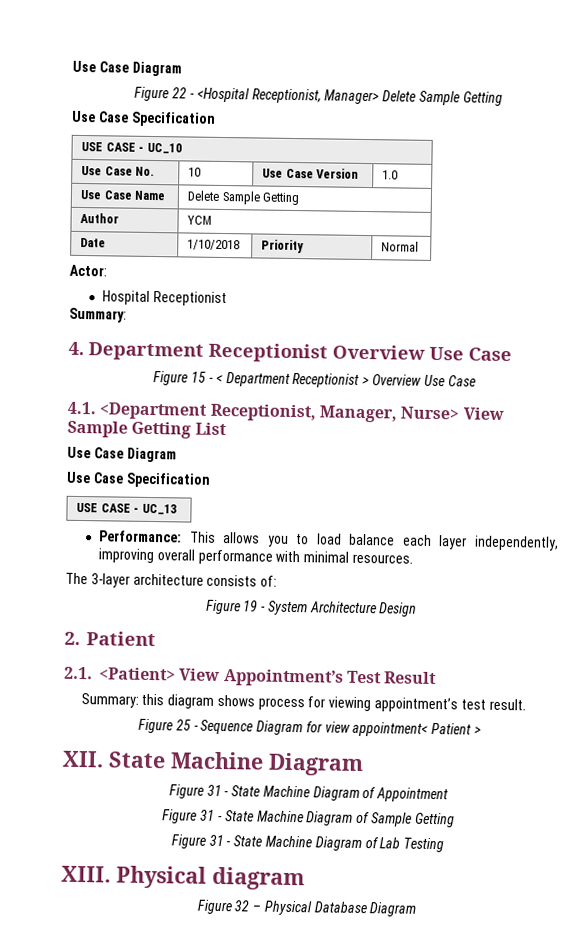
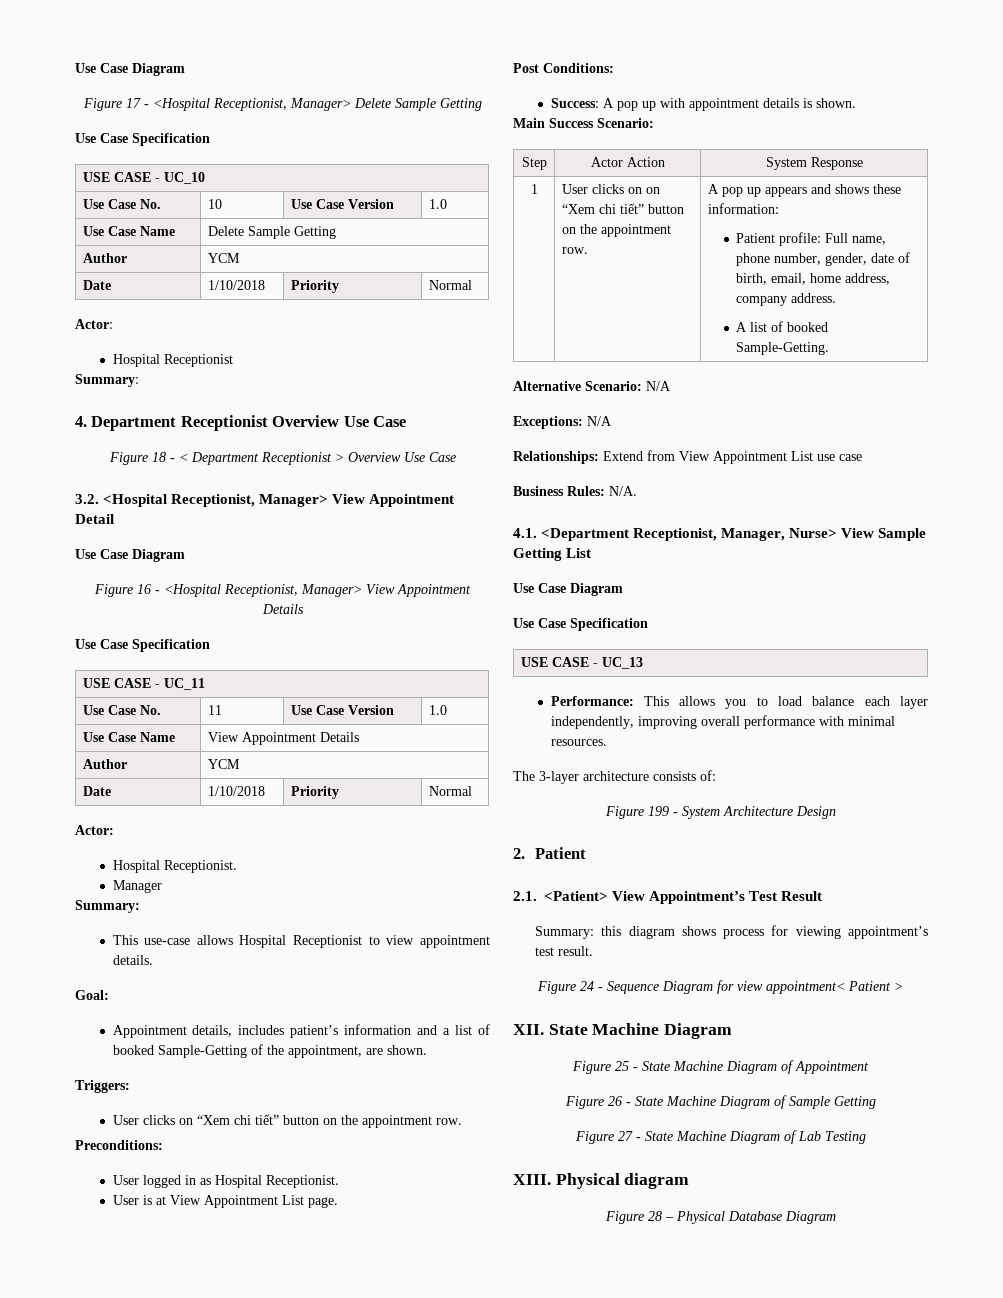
[72,60,182,77] [134,86,188,102] Use Case Diagram // Figure 22 -> [75,63,185,76] [82,98,141,111] Use Case Diagram // Figure 17
[191,371,207,383] 15 -> [151,452,166,462] 18
(476, 381) none -> [75,494,455,507] [75,514,114,524] [75,549,185,562] [94,584,471,597] [261,604,304,614] [75,639,210,652] [82,678,205,690] [82,705,161,715] [207,705,222,715] [290,705,394,715] [428,705,447,715] [82,732,175,742] [207,732,359,745] [82,759,127,769] [207,759,240,769] [82,786,111,796] [207,786,265,796] [290,786,339,799] [428,786,472,796] [75,825,114,835] [112,860,237,873] [112,880,162,893] [75,900,140,913] [112,935,490,948] [112,955,153,965] [75,990,109,1000] [112,1024,490,1038] [112,1044,427,1058] [75,1080,130,1093] [112,1114,462,1128] [75,1140,163,1150] [112,1175,339,1188] [112,1195,338,1208] [513,63,614,73] [550,98,856,111] [513,118,654,128] [521,157,547,170] [590,157,665,167] [765,157,863,170] [530,184,538,194] [561,184,660,194] [561,203,684,214] [561,224,671,237] [561,247,588,254] [707,184,901,197] [707,203,779,214] [736,232,887,246] [736,252,911,266] [736,273,891,285] [736,293,837,306] [736,321,829,332] [736,342,830,355] [513,381,671,391] [513,416,612,429] [513,450,862,464] [513,486,637,496] // 3.2. <Hospital Receptionist, Manager> View Appointment Detail // Use Case Diagram // Figure 16 - <Hospital Receptionist, Manager> View Appointment Details // Use Case Specification // USE CASE - UC_11 // Use Case No. | 11 | Use Case Version | 1.0 // Use Case Name | View Appointment Details // Author | YCM // Date | 1/10/2018 | Priority | Normal // Actor: // Hospital Receptionist. // Manager // Summary: // This use-case allows Hospital Receptionist to view appointment details. // Goal: // Appointment details, includes patient’s information and a list of booked Sample-Getting of the appointment, are shown. // Triggers: // User clicks on “Xem chi tiết” button on the appointment row. // Preconditions: // User logged in as Hospital Receptionist. // User is at View Appointment List page. // Post Conditions: // Success: A pop up with appointment details is shown. // Main Success Scenario: // Step | Actor Action | System Response // 1 | User clicks on on “Xem chi tiết” button on the appointment row. | A pop up appears and shows these information: // Patient profile: Full name, phone number, gender, date of birth, email, home address, company address. // A list of booked Sample-Getting. // Alternative Scenario: N/A // Exceptions: N/A // Relationships: Extend from View Appointment List use case // Business Rules: N/A.
[243,600,259,612] 19 -> [647,806,669,816] 199
[175,719,191,731] 25 -> [580,981,594,991] 24
[206,784,222,797] 31 -> [615,1061,629,1071] 25
[200,809,216,821] 31 -> [607,1096,622,1106] 26
[208,834,224,847] 31 -> [617,1131,633,1141] 27
[234,900,250,912] 32 -> [647,1211,662,1221] 28

